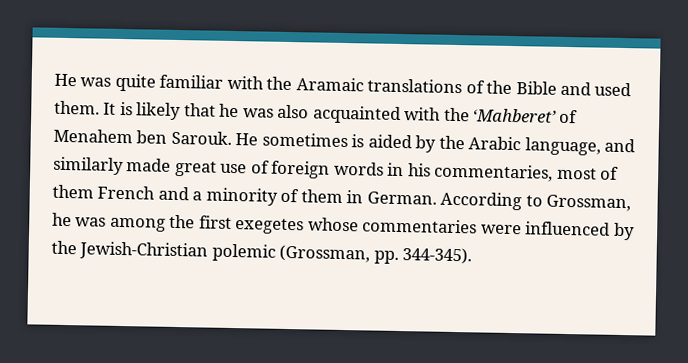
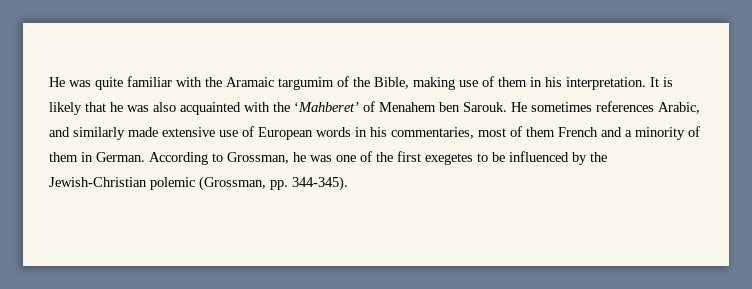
[367,78,632,97] [54,100,100,115] translations of the Bible and used them. -> [278,76,646,90] targumim of the Bible, making use of them in his interpretation.
[351,134,601,156] is aided by the Arabic language, -> [596,101,700,114] references Arabic,
[174,160,331,179] great use of foreign -> [162,126,313,140] extensive use of European
[109,217,166,232] among -> [336,151,372,162] one of
[307,217,522,235] whose commentaries were -> [477,152,505,162] to be

